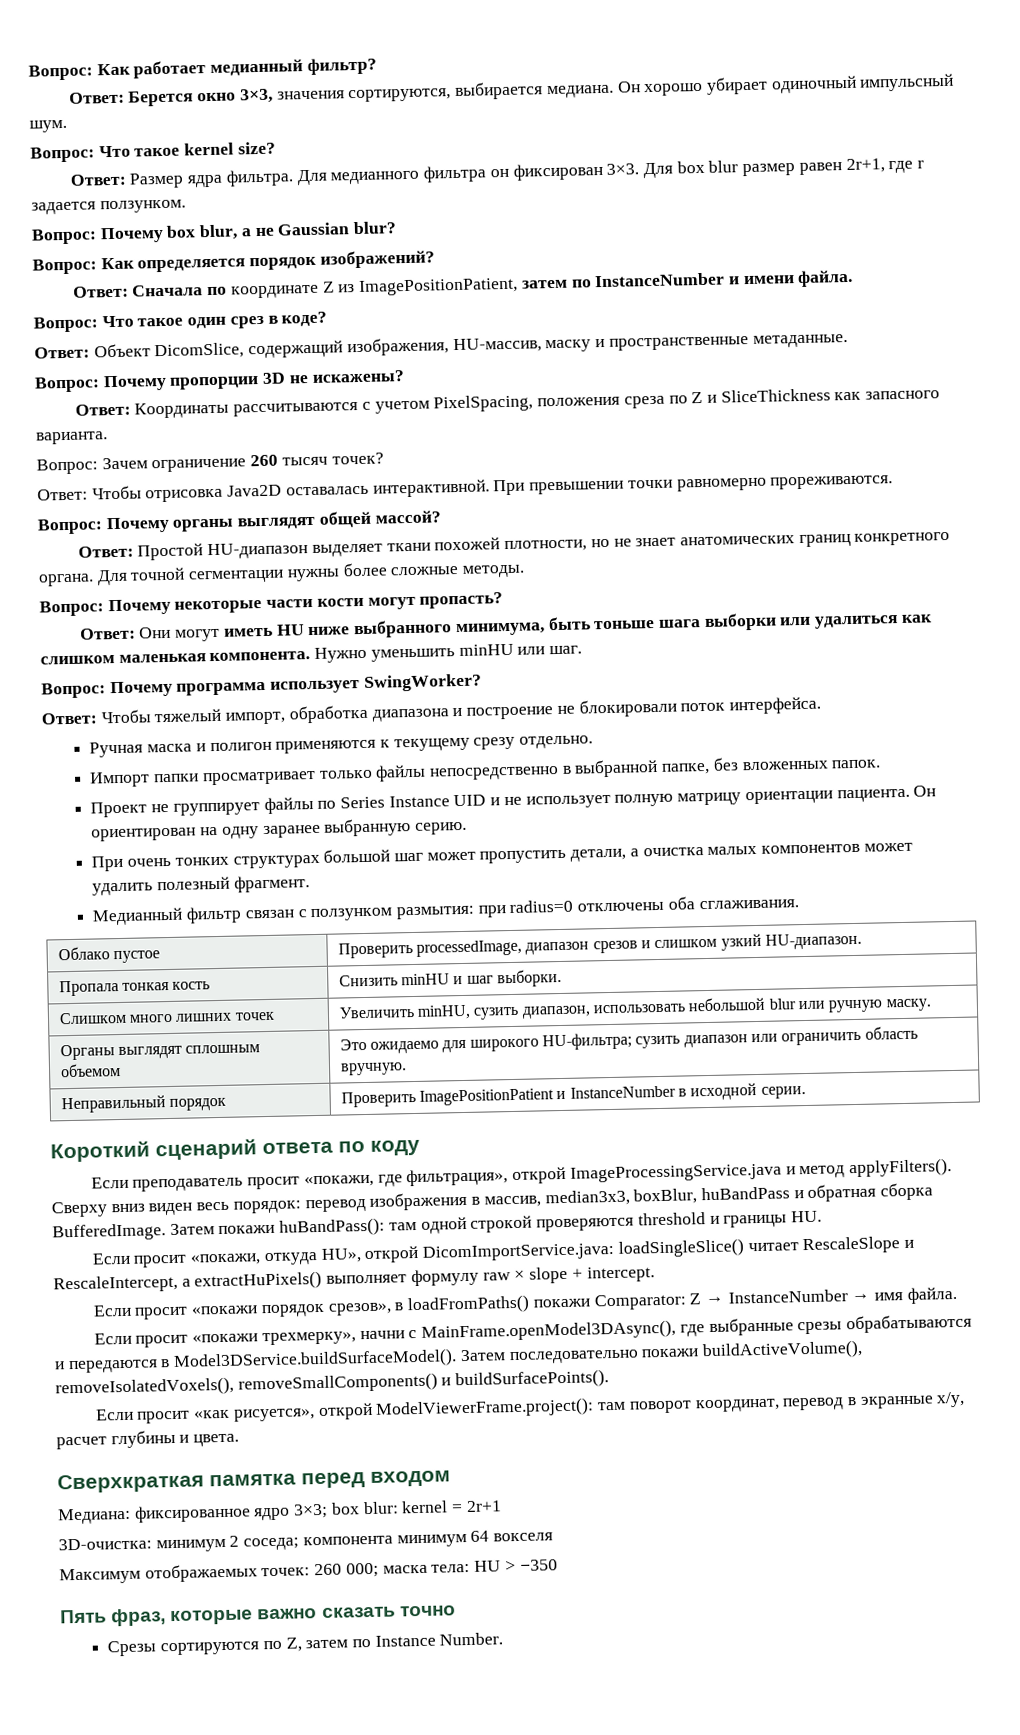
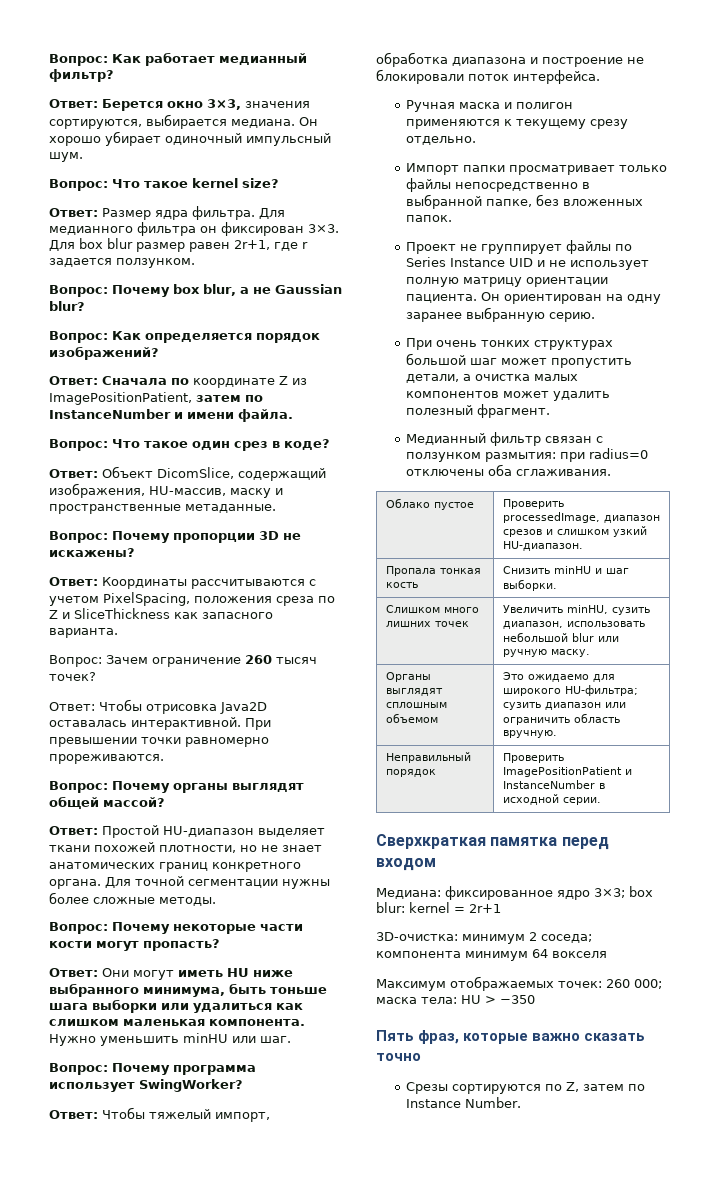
[50,1138,420,1163] [90,1158,953,1192] [51,1182,934,1218] [52,1210,822,1242] [91,1236,915,1268] [53,1266,655,1294] [92,1286,957,1320] [93,1313,973,1348] [54,1339,864,1374] [55,1369,610,1398] [94,1391,966,1424] [56,1429,240,1450] // Короткий сценарий ответа по коду // Если преподаватель просит «покажи, где фильтрация», открой ImageProcessingService.java и метод applyFilters(). Сверху вниз виден весь порядок: перевод изображения в массив, median3x3, boxBlur, huBandPass и обратная сборка BufferedImage. Затем покажи huBandPass(): там одной строкой проверяются threshold и границы HU. // Если просит «покажи, откуда HU», открой DicomImportService.java: loadSingleSlice() читает RescaleSlope и RescaleIntercept, а extractHuPixels() выполняет формулу raw × slope + intercept. // Если просит «покажи порядок срезов», в loadFromPaths() покажи Comparator: Z → InstanceNumber → имя файла. // Если просит «покажи трехмерку», начни с MainFrame.openModel3DAsync(), где выбранные срезы обрабатываются и передаются в Model3DService.buildSurfaceModel(). Затем последовательно покажи buildActiveVolume(), removeIsolatedVoxels(), removeSmallComponents() и buildSurfacePoints(). // Если просит «как рисуется», открой ModelViewerFrame.project(): там поворот координат, перевод в экранные x/y, расчет глубины и цвета. -> (601, 801) none

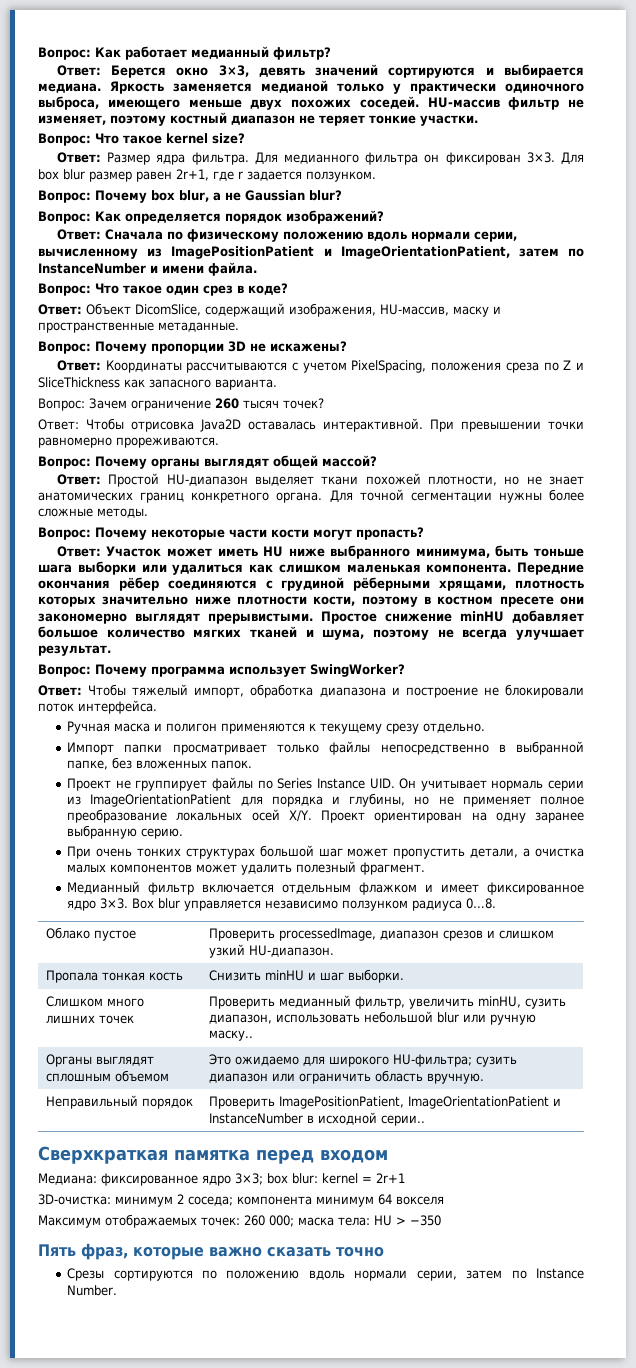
[245,101,310,108] [49,114,318,129] [49,131,331,146] [49,152,83,162] значения сортируются, выбирается медиана. Он хорошо убирает одиночный импульсный шум. -> [258,64,584,78] [38,80,584,94] [38,96,584,110] [38,112,478,126] девять значений сортируются и выбирается медиана. Яркость заменяется медианой только у практически одиночного выброса, имеющего меньше двух похожих соседей. HU-массив фильтр не изменяет, поэтому костный диапазон не теряет тонкие участки.
[193,376,307,388] [49,392,192,405] координате Z из ImagePositionPatient, -> [186,229,517,242] [38,246,510,259] физическому положению вдоль нормали серии, вычисленному из ImagePositionPatient и ImageOrientationPatient,
[102,968,174,980] Они могут -> [106,546,213,557] Участок может
[49,1033,291,1046] Нужно уменьшить minHU или шаг. -> [517,562,584,575] [38,577,584,591] [38,596,584,607] [38,610,584,624] [38,626,585,640] [38,645,111,656] Передние окончания рёбер соединяются с грудиной рёберными хрящами, плотность которых значительно ниже плотности кости, поэтому в костном пресете они закономерно выглядят прерывистыми. Простое снижение minHU добавляет большое количество мягких тканей и шума, поэтому не всегда улучшает результат.
[509,258,650,270] [406,277,609,287] [406,292,501,303] UID и не использует полную матрицу ориентации пациента. Он -> [369,778,584,791] [67,793,585,807] [67,809,366,823] UID. Он учитывает нормаль серии из ImageOrientationPatient для порядка и глубины, но не применяет полное преобразование локальных осей X/Y. Проект
[545,436,604,443] [406,448,649,462] [406,464,612,476] связан с ползунком размытия: при radius=0 отключены оба сглаживания. -> [202,882,584,895] [67,898,497,911] включается отдельным флажком и имеет фиксированное ядро 3×3. Box blur управляется независимо ползунком радиуса 0…8.
[502,605,563,613] Увеличить -> [209,995,475,1009] Проверить медианный фильтр, увеличить
[550,649,590,657] маску. -> [209,1030,254,1041] маску..
[502,767,622,777] ImagePositionPatient -> [279,1096,550,1109] ImagePositionPatient, ImageOrientationPatient
[562,797,601,805] серии. -> [381,1115,426,1126] серии..
[566,1082,580,1092] Z, -> [226,1270,457,1281] положению вдоль нормали серии,

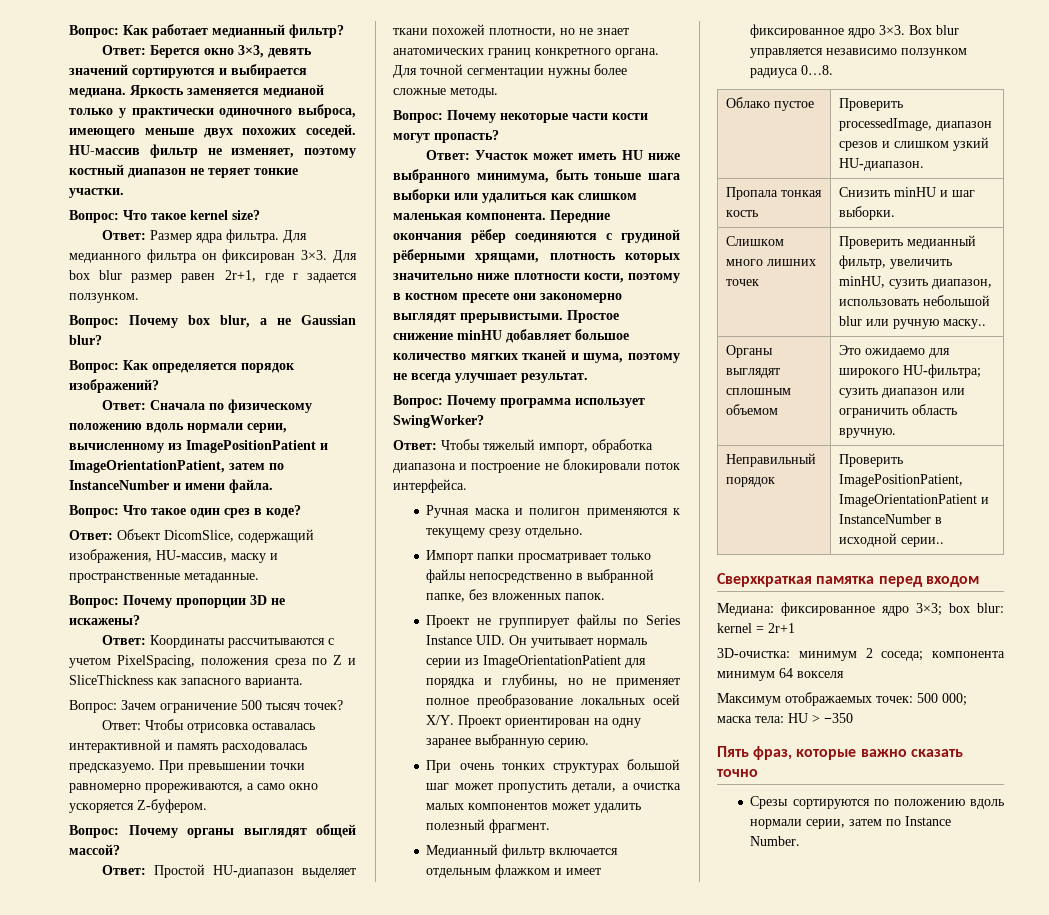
[215,398,239,409] 260 -> [241,700,262,710] 500
[200,418,584,432] [38,437,219,448] Java2D оставалась интерактивной. При превышении точки равномерно прореживаются. -> [251,723,315,730] [69,739,307,753] [69,760,305,773] [69,783,318,793] [69,799,207,813] оставалась интерактивной и память расходовалась предсказуемо. При превышении точки равномерно прореживаются, а само окно ускоряется Z-буфером.
[244,1215,265,1226] 260 -> [917,693,938,703] 500

